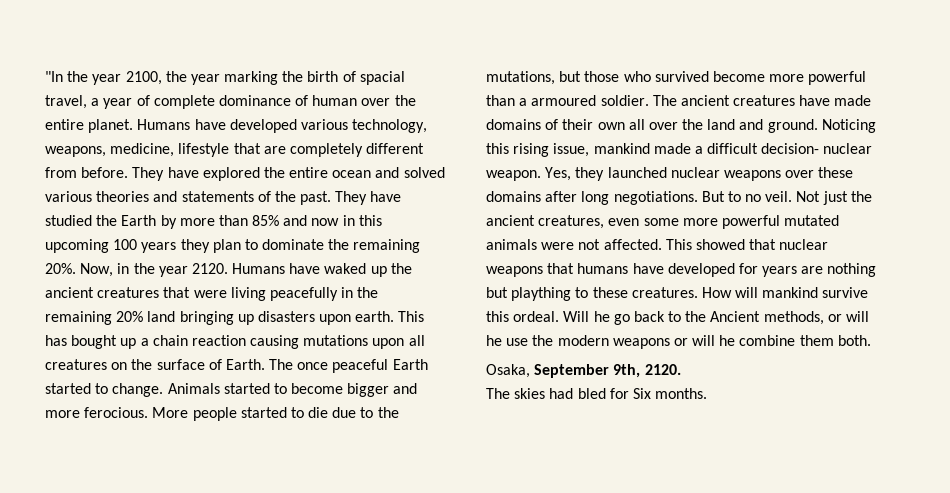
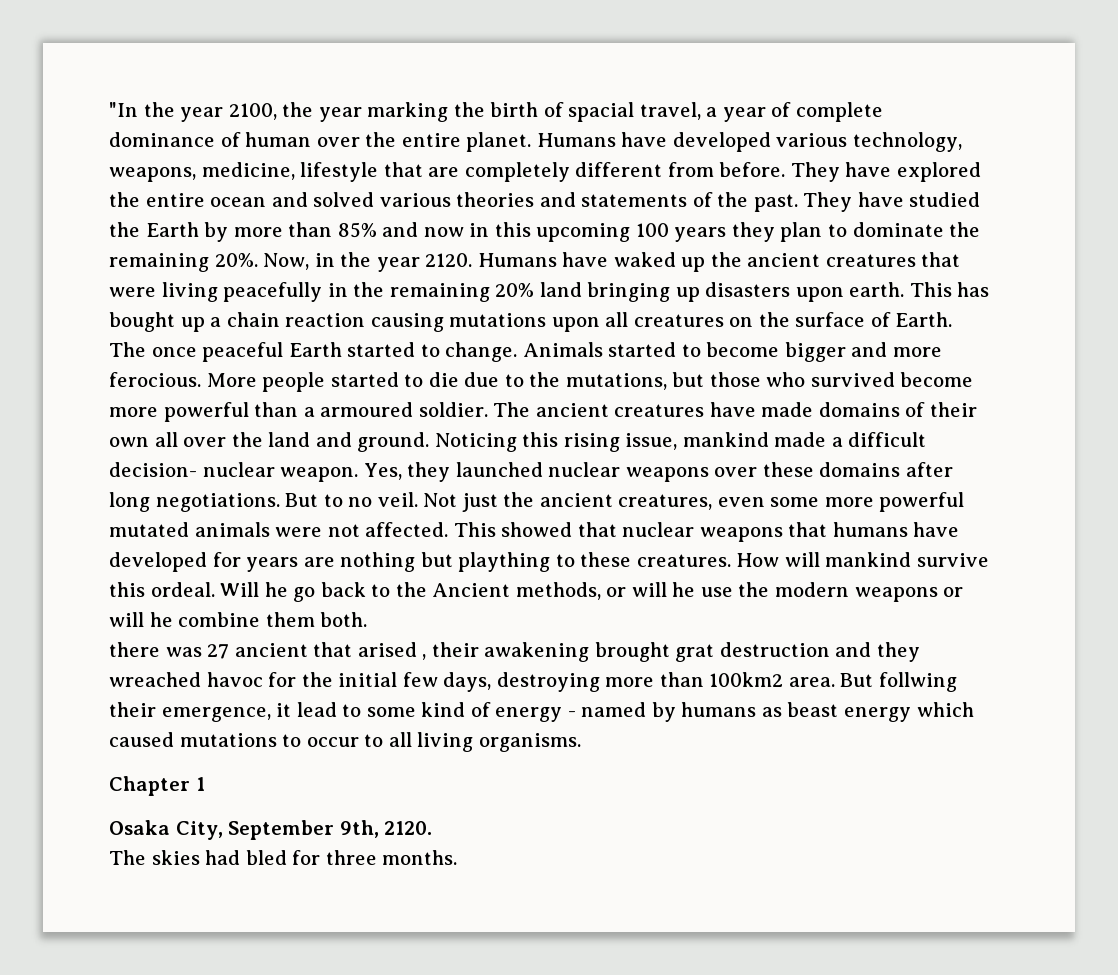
[486,364,530,378] Osaka, -> [109,642,920,662] [109,672,957,692] [109,702,974,722] [109,732,581,752] [109,776,205,796] [109,820,223,840] there was 27 ancient that arised , their awakening brought grat destruction and they wreached havoc for the initial few days, destroying more than 100km2 area. But follwing their emergence, it lead to some kind of energy - named by humans as beast energy which caused mutations to occur to all living organisms. // Chapter 1 // Osaka City,
[632,388,651,399] Six -> [325,850,377,865] three

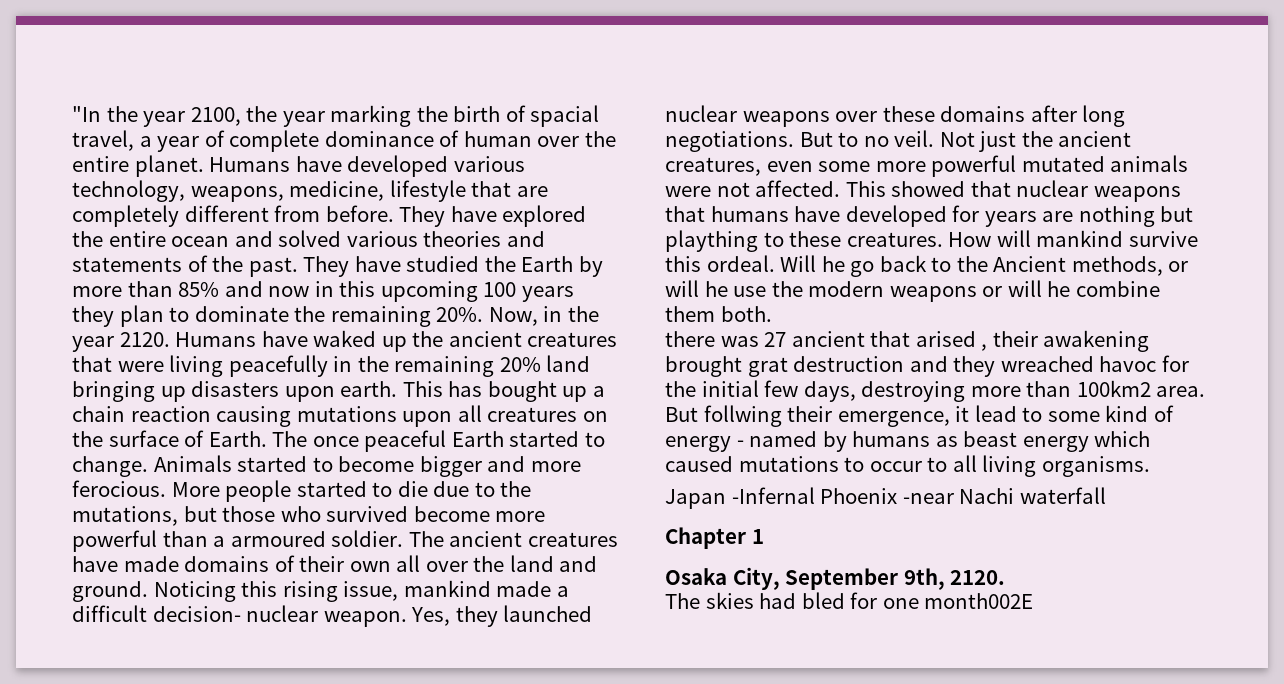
(581, 742) none -> [665,487,1106,509] // Japan -Infernal Phoenix -near Nachi waterfall
[325,850,458,865] three months. -> [882,593,1034,609] one month002E

